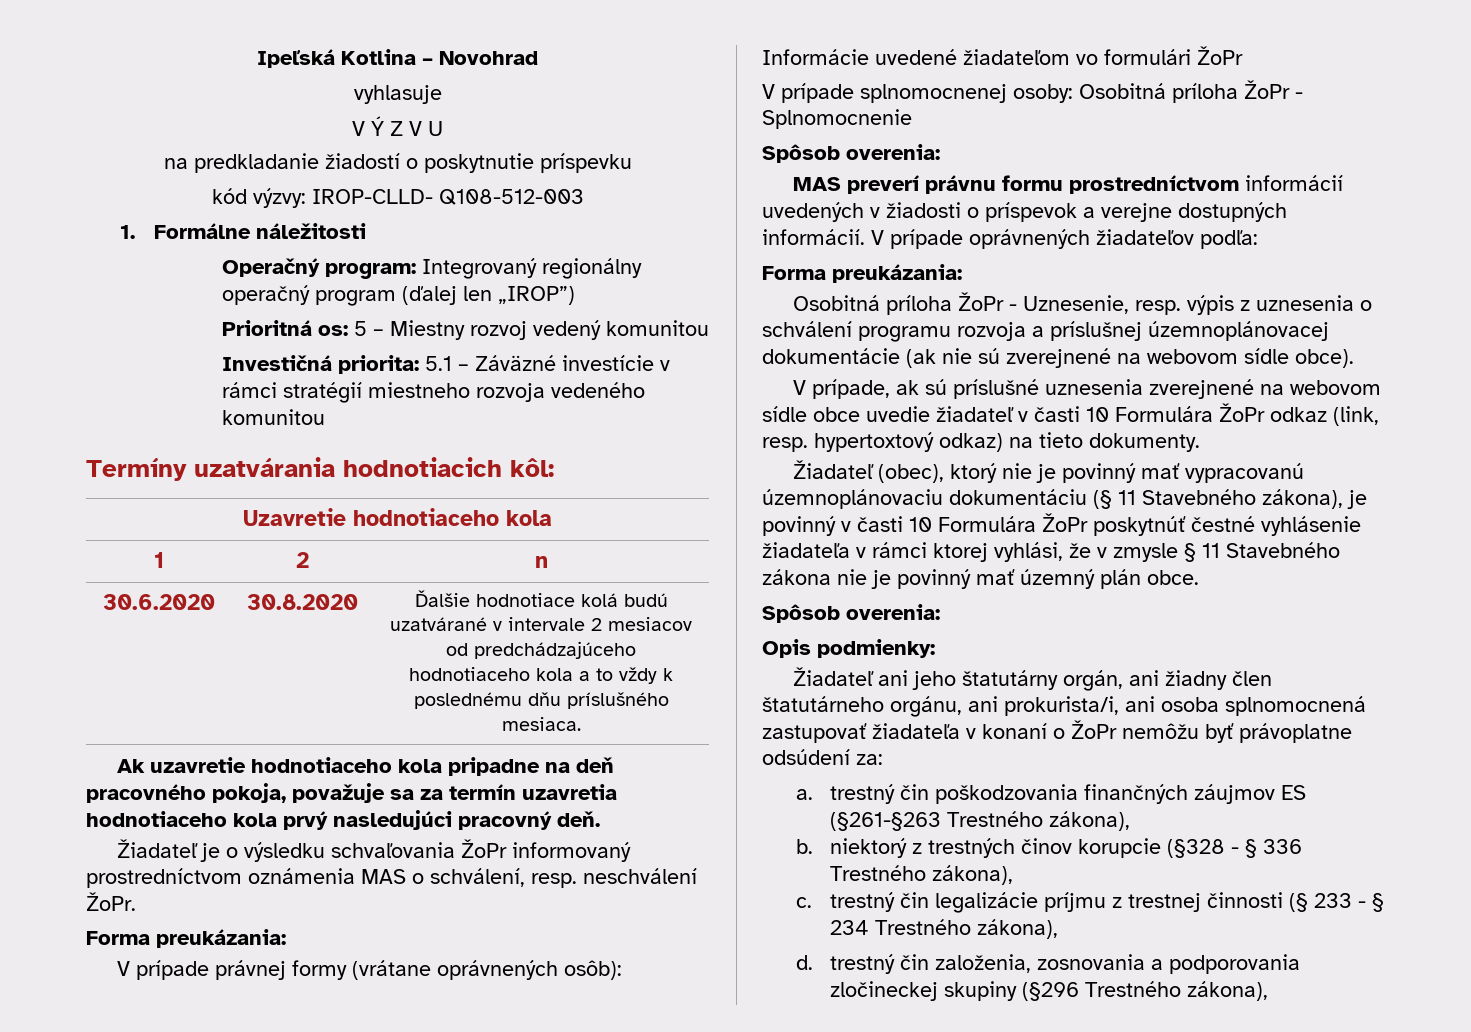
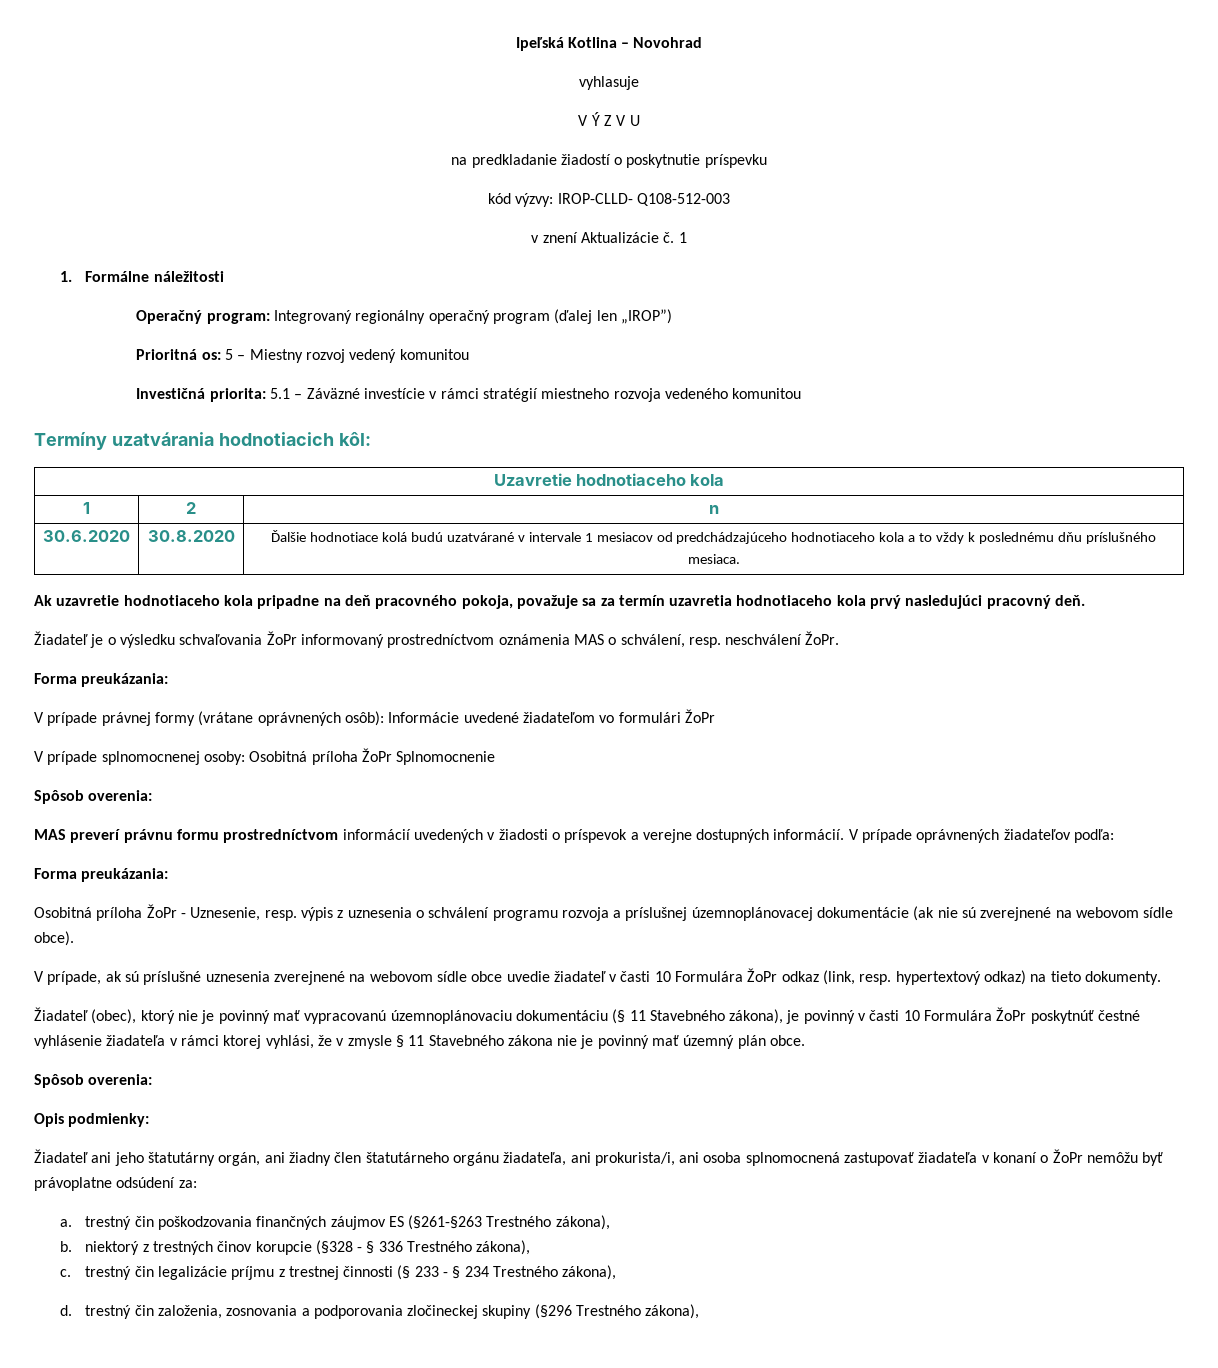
(584, 197) none -> [531,232,687,243] // v znení Aktualizácie č. 1
[591,618,602,631] 2 -> [584,533,593,542] 1
[1295,92,1303,99] - -> (392, 755) none
[814,432,934,452] hypertoxtový -> [895,971,981,985] hypertextový
[890,696,962,717] orgánu, -> [452,1152,567,1166] orgánu žiadateľa,

